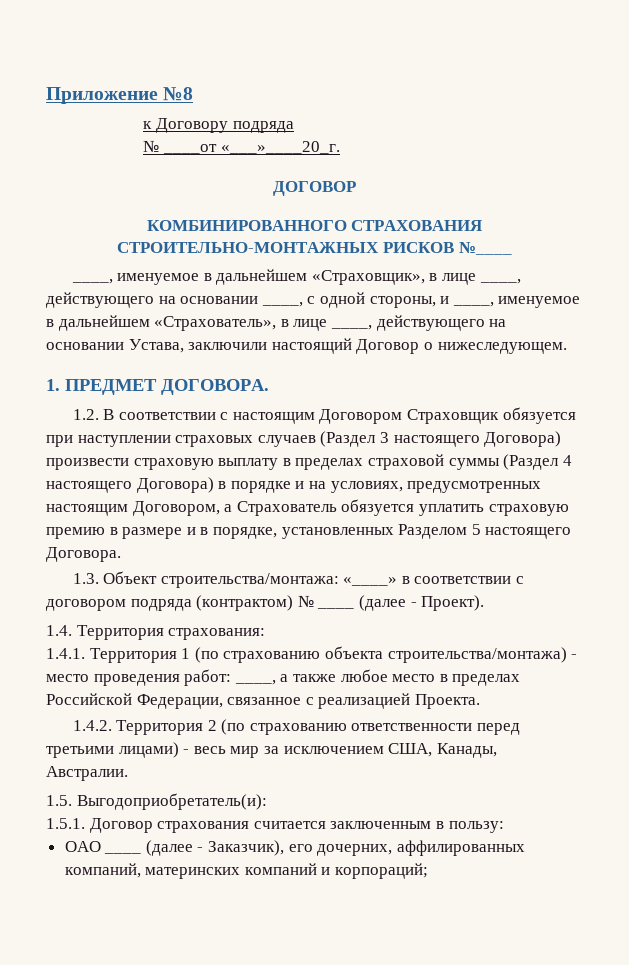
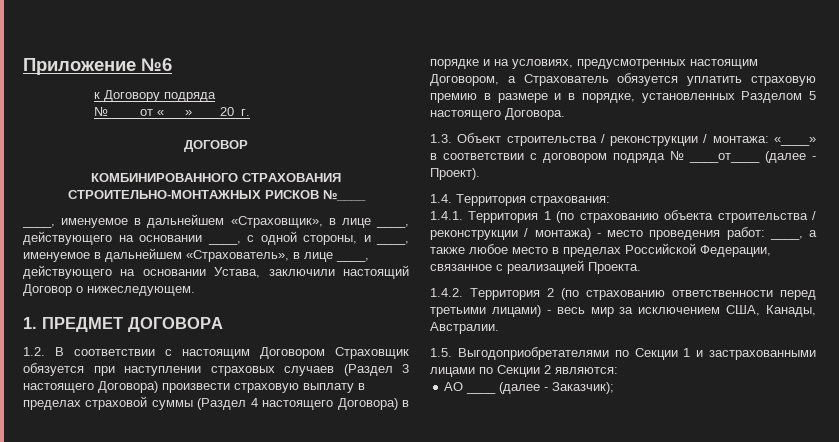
[163,87,194,101] №8 -> [141,58,172,71] №6
[161,379,269,395] ДОГОВОРА. -> [128,317,223,332] ДОГОВОРА
[160,573,339,588] строительства/монтажа: -> [506,134,769,146] строительства / реконструкции / монтажа:
[196,595,314,611] [317,607,355,609] (контрактом) № ____ -> [670,150,760,163] № ____от____
[387,647,567,663] строительства/монтажа) -> [717,211,816,223] [430,228,591,240] строительства / реконструкции / монтажа)
[76,793,267,810] [46,818,504,833] [64,841,101,852] [104,840,525,856] [64,863,429,879] Выгодоприобретатель(и): // 1.5.1. Договор страхования считается заключенным в пользу: // ОАО ____ (далее - Заказчик), его дочерних, аффилированных компаний, материнских компаний и корпораций; -> [457,347,816,360] [430,365,618,377] [444,382,464,391] [466,382,615,394] Выгодоприобретателями по Секции 1 и застрахованными лицами по Секции 2 являются: // АО ____ (далее - Заказчик);

